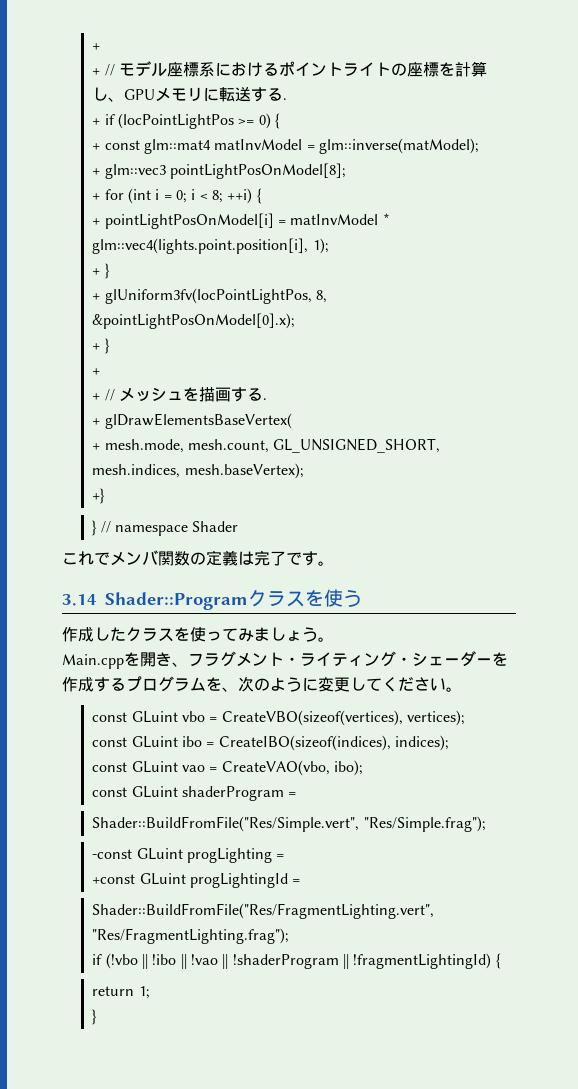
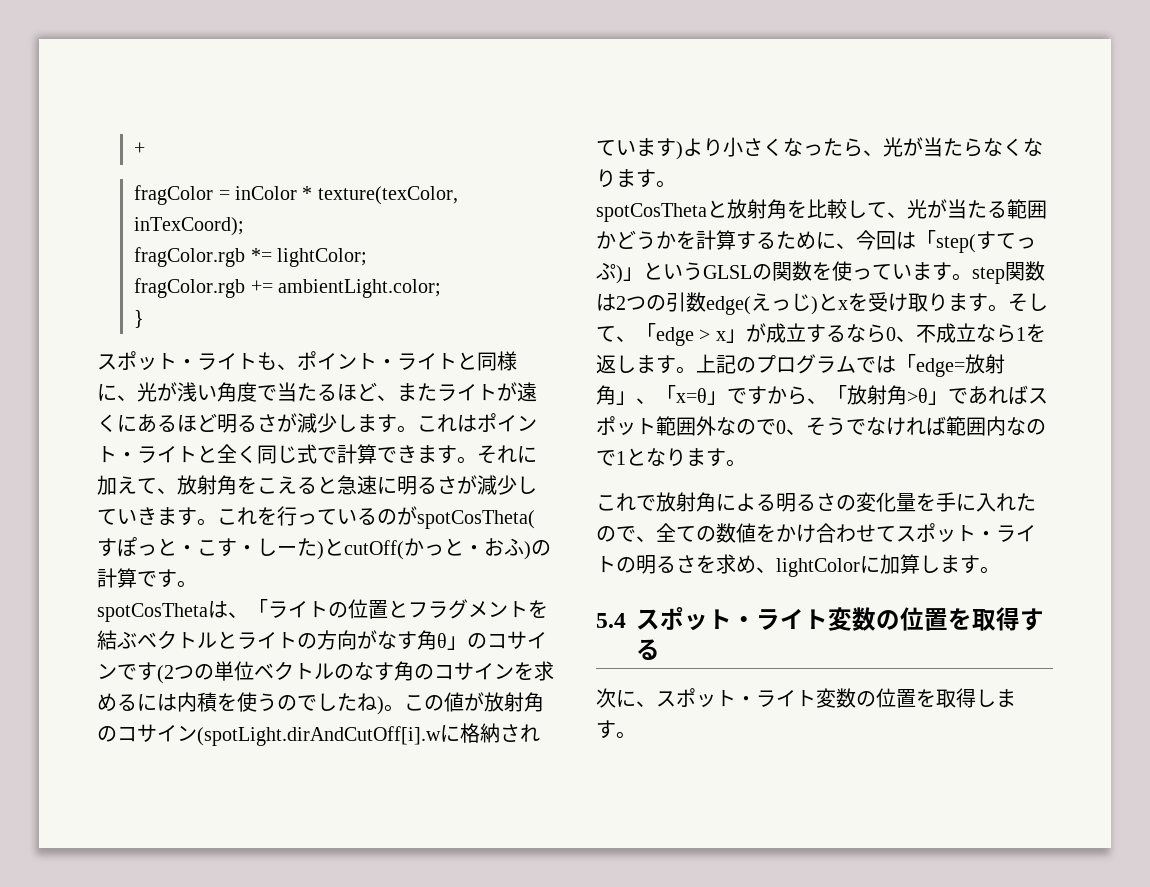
[92,43,101,50] [92,61,487,77] [92,86,288,102] [92,113,280,129] [92,138,479,154] [92,163,346,179] [92,188,262,204] [92,213,390,229] [92,238,329,254] [92,263,110,279] [92,288,327,304] [92,313,296,329] [92,338,110,354] [92,368,101,375] [92,387,267,402] [92,413,292,429] [92,438,441,453] [92,463,304,479] [92,488,106,504] [92,520,239,536] [62,550,334,566] [62,589,362,610] [62,627,334,642] [62,651,508,669] [62,676,462,692] [92,710,465,726] [92,735,449,751] [92,760,363,776] [92,786,297,801] [92,816,486,832] [92,848,285,863] [92,873,301,888] [92,903,435,919] [92,928,290,944] [92,953,501,969] [92,986,150,999] [92,1009,98,1025] + // + // モデル座標系におけるポイントライトの座標を計算し、GPUメモリに転送する. // + if (locPointLightPos >= 0) { // + const glm::mat4 matInvModel = glm::inverse(matModel); // + glm::vec3 pointLightPosOnModel[8]; // + for (int i = 0; i < 8; ++i) { // + pointLightPosOnModel[i] = matInvModel * glm::vec4(lights.point.position[i], 1); // + } // + glUniform3fv(locPointLightPos, 8, &pointLightPosOnModel[0].x); // + } // + // + // メッシュを描画する. // + glDrawElementsBaseVertex( // + mesh.mode, mesh.count, GL_UNSIGNED_SHORT, mesh.indices, mesh.baseVertex); // +} // } // namespace Shader // これでメンバ関数の定義は完了です。 // 3.14 Shader::Programクラスを使う // 作成したクラスを使ってみましょう。 // Main.cppを開き、フラグメント・ライティング・シェーダーを作成するプログラムを、次のように変更してください。 // const GLuint vbo = CreateVBO(sizeof(vertices), vertices); // const GLuint ibo = CreateIBO(sizeof(indices), indices); // const GLuint vao = CreateVAO(vbo, ibo); // const GLuint shaderProgram = // Shader::BuildFromFile("Res/Simple.vert", "Res/Simple.frag"); // -const GLuint progLighting = // +const GLuint progLightingId = // Shader::BuildFromFile("Res/FragmentLighting.vert", "Res/FragmentLighting.frag"); // if (!vbo || !ibo || !vao || !shaderProgram || !fragmentLightingId) { // return 1; // } -> [134,142,146,155] [134,185,458,205] [134,217,245,236] [134,247,368,267] [134,278,442,298] [134,310,145,328] [97,351,517,371] [97,382,537,402] [97,413,537,433] [97,444,537,464] [97,475,537,495] [97,506,535,529] [97,537,551,560] [97,568,197,588] [97,599,548,622] [97,630,547,650] [97,661,554,684] [97,692,544,715] [97,723,540,746] [596,137,1043,160] [596,169,676,188] [596,199,1047,222] [596,230,1036,253] [596,261,1045,284] [596,292,1048,315] [596,323,1046,346] [596,354,1005,377] [596,385,1048,405] [596,416,1046,436] [596,448,746,467] [596,492,1036,512] [596,523,1036,543] [596,554,1000,577] [596,607,1044,631] [636,639,660,660] [596,688,1016,708] [596,720,636,739] + // fragColor = inColor * texture(texColor, inTexCoord); // fragColor.rgb *= lightColor; // fragColor.rgb += ambientLight.color; // } // スポット・ライトも、ポイント・ライトと同様に、光が浅い角度で当たるほど、またライトが遠くにあるほど明るさが減少します。これはポイント・ライトと全く同じ式で計算できます。それに加えて、放射角をこえると急速に明るさが減少していきます。これを行っているのがspotCosTheta(すぽっと・こす・しーた)とcutOff(かっと・おふ)の計算です。 // spotCosThetaは、「ライトの位置とフラグメントを結ぶベクトルとライトの方向がなす角θ」のコサインです(2つの単位ベクトルのなす角のコサインを求めるには内積を使うのでしたね)。この値が放射角のコサイン(spotLight.dirAndCutOff[i].wに格納されています)より小さくなったら、光が当たらなくなります。 // spotCosThetaと放射角を比較して、光が当たる範囲かどうかを計算するために、今回は「step(すてっぷ)」というGLSLの関数を使っています。step関数は2つの引数edge(えっじ)とxを受け取ります。そして、「edge > x」が成立するなら0、不成立なら1を返します。上記のプログラムでは「edge=放射角」、「x=θ」ですから、「放射角>θ」であればスポット範囲外なので0、そうでなければ範囲内なので1となります。 // これで放射角による明るさの変化量を手に入れたので、全ての数値をかけ合わせてスポット・ライトの明るさを求め、lightColorに加算します。 // 5.4スポット・ライト変数の位置を取得する // 次に、スポット・ライト変数の位置を取得します。

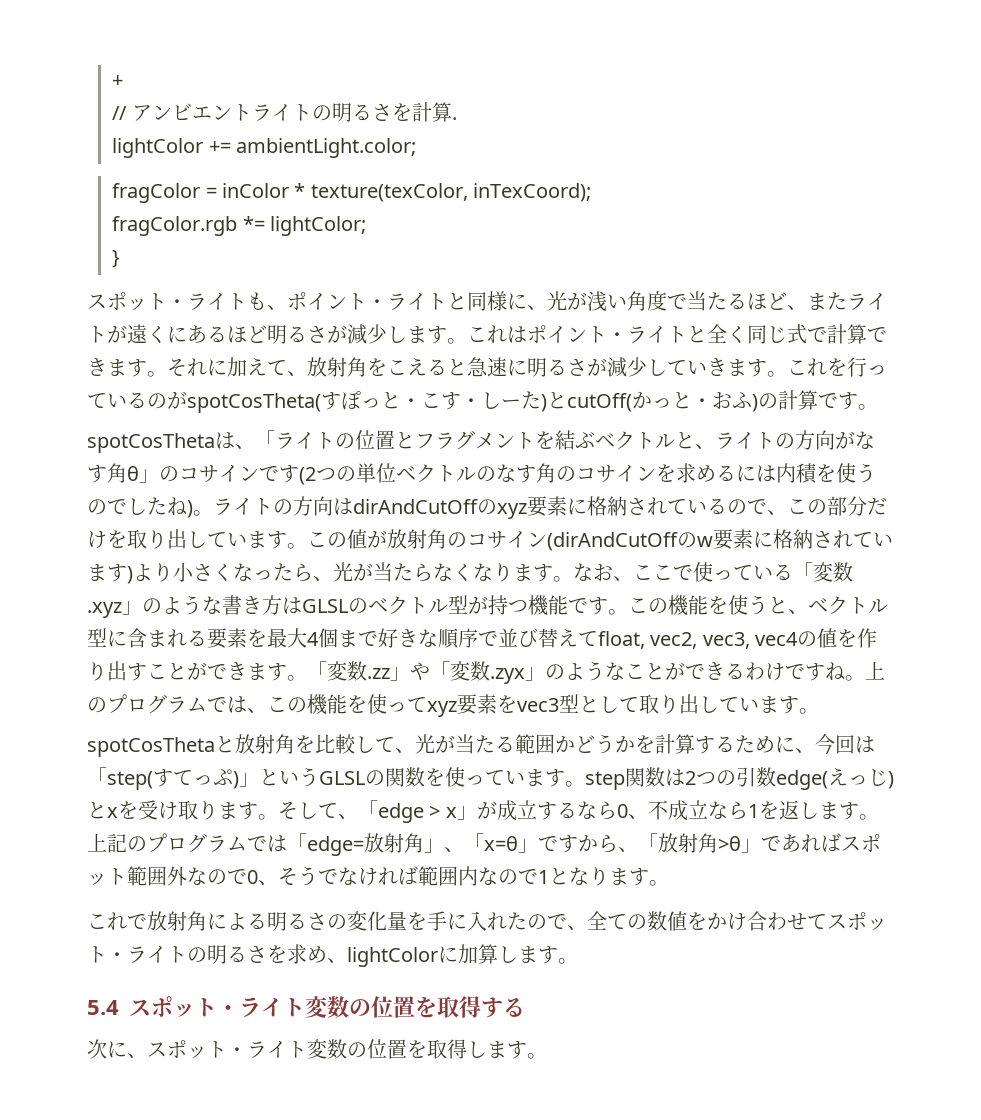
(146, 148) none -> [112,102,457,122] [112,138,416,158] // // アンビエントライトの明るさを計算. // lightColor += ambientLight.color;
[134,278,442,298] // fragColor.rgb += ambientLight.color; -> (366, 226) none
(237, 640) none -> [695,444,715,449] 、
(404, 708) none -> [213,496,887,519] [87,529,307,549] ライトの方向はdirAndCutOffのxyz要素に格納されているので、この部分だけを取り出しています。
[197,726,441,746] (spotLight.dirAndCutOff[i].w -> [547,529,753,551] (dirAndCutOffのw要素
(676, 184) none -> [573,562,853,582] [87,595,888,618] [87,628,878,649] [87,661,885,684] [87,694,819,717] なお、ここで使っている「変数.xyz」のような書き方はGLSLのベクトル型が持つ機能です。この機能を使うと、ベクトル型に含まれる要素を最大4個まで好きな順序で並び替えてfloat, vec2, vec3, vec4の値を作り出すことができます。「変数.zz」や「変数.zyx」のようなことができるわけですね。上のプログラムでは、この機能を使ってxyz要素をvec3型として取り出しています。

